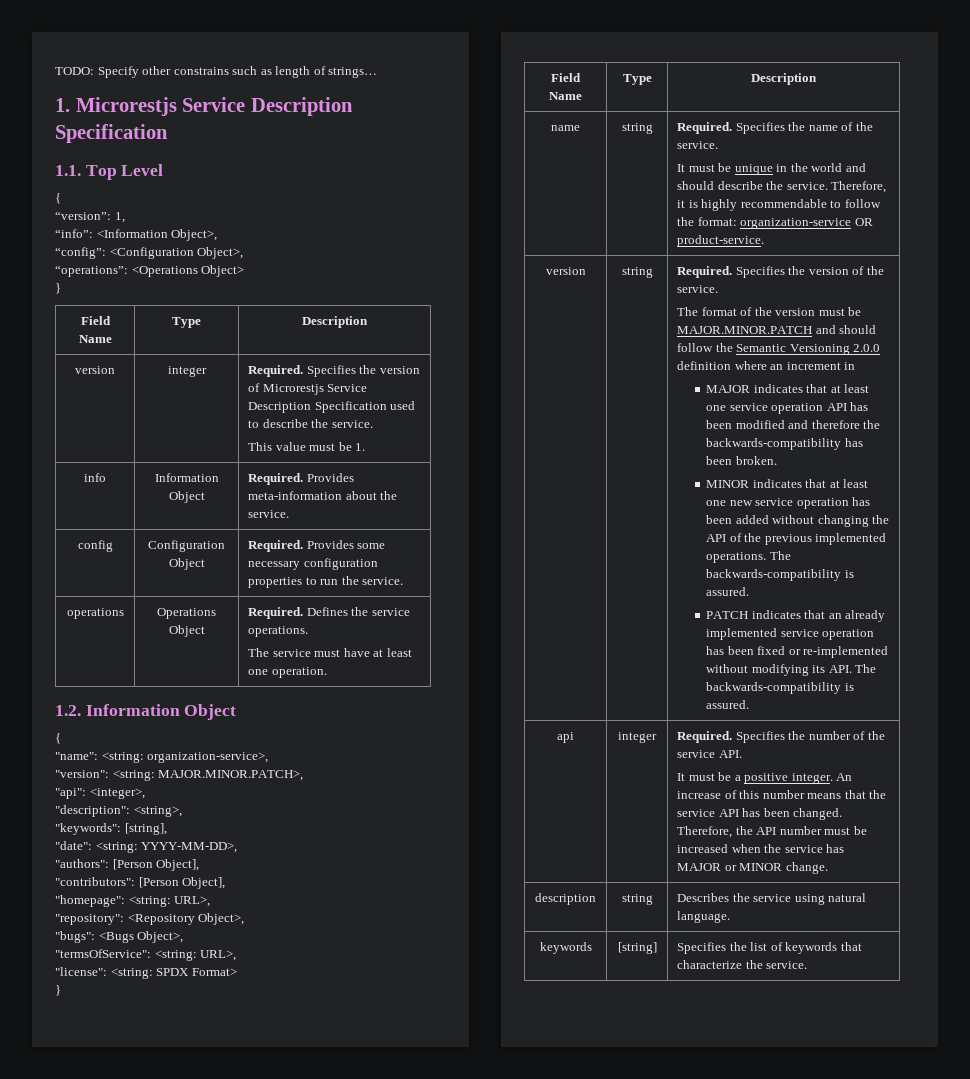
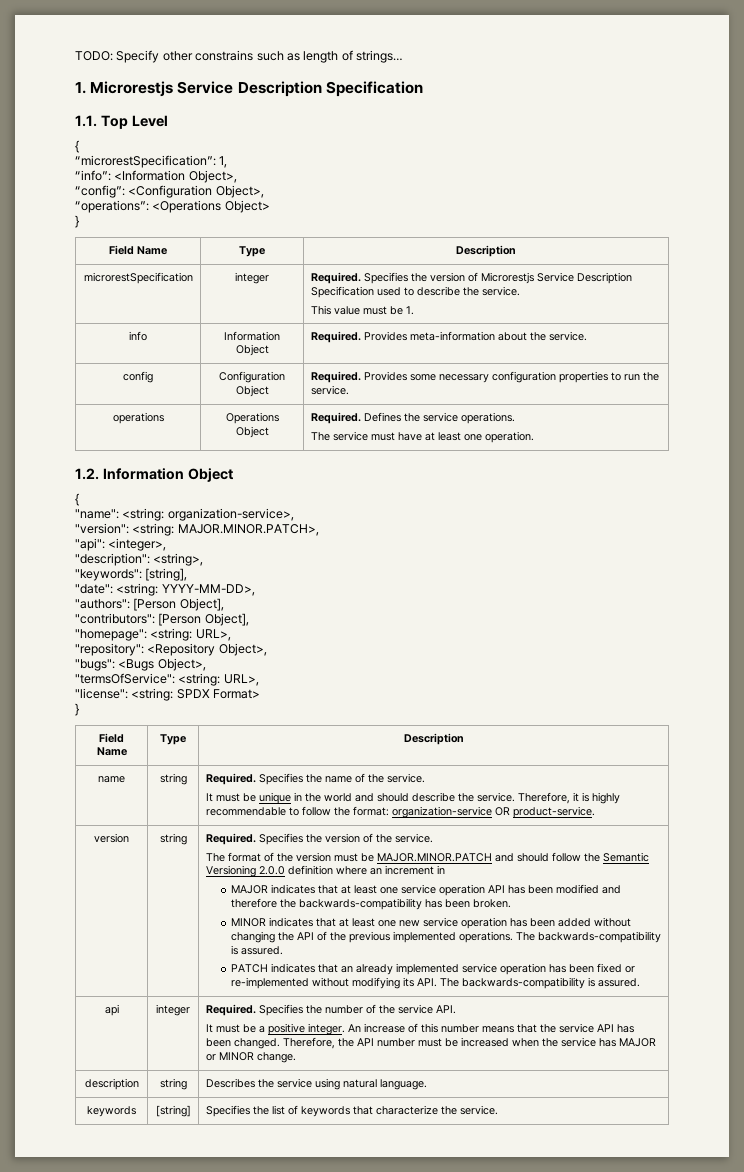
[55,211,111,220] “version”: -> [75,155,216,168] “microrestSpecification”:
[75,366,115,374] version -> [83,272,193,284] microrestSpecification

